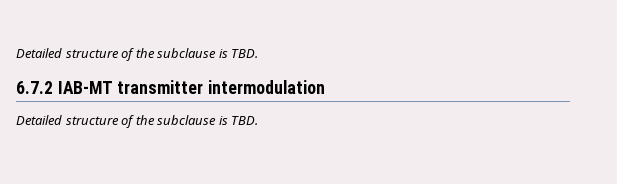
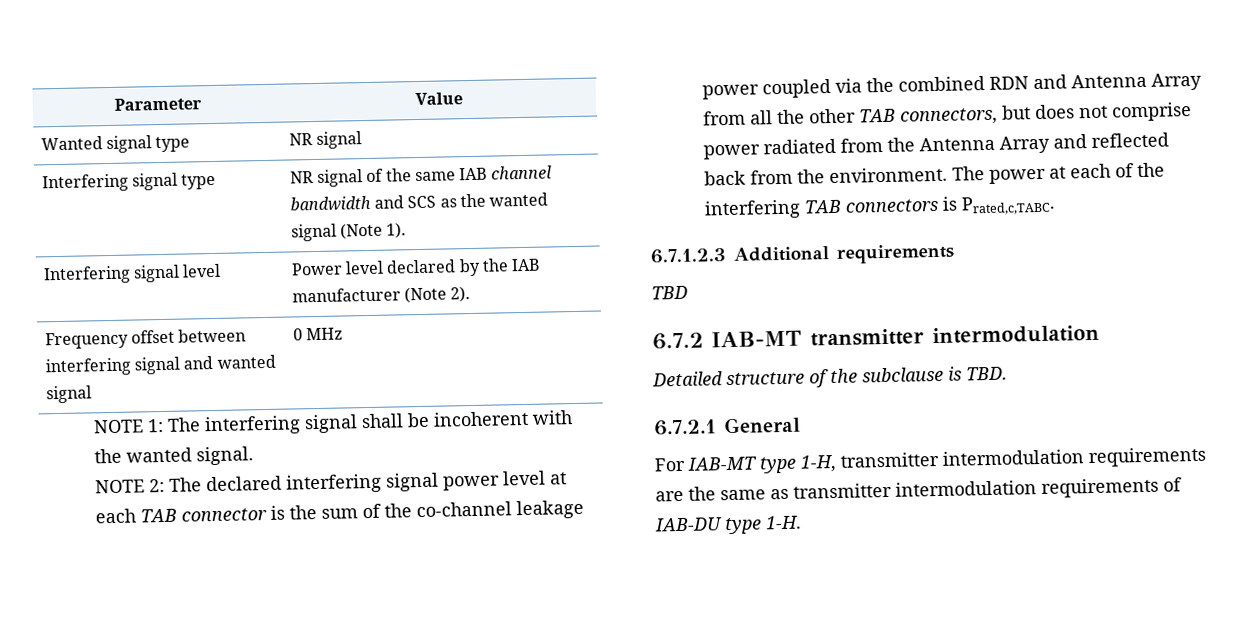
[16,48,259,61] Detailed structure of the subclause is TBD. -> [113,97,202,111] [414,92,463,106] [40,135,191,154] [288,131,363,149] [41,172,217,193] [289,165,552,187] [289,192,549,212] [290,222,407,242] [42,263,222,285] [290,258,541,277] [291,286,471,304] [44,328,247,350] [44,354,276,377] [45,385,92,404] [292,327,344,341] [92,410,573,436] [93,446,254,466] [94,470,567,494] [94,499,584,524] [701,72,1202,100] [702,102,1192,126] [702,132,1169,160] [703,162,1165,186] [703,195,1056,220] [650,243,955,264] [651,285,688,300] Parameter | Value // Wanted signal type | NR signal // Interfering signal type | NR signal of the same IAB channel bandwidth and SCS as the wanted signal (Note 1). // Interfering signal level | Power level declared by the IAB manufacturer (Note 2). // Frequency offset between interfering signal and wanted signal | 0 MHz // NOTE 1: The interfering signal shall be incoherent with the wanted signal. // NOTE 2: The declared interfering signal power level at each TAB connector is the sum of the co-channel leakage power coupled via the combined RDN and Antenna Array from all the other TAB connectors, but does not comprise power radiated from the Antenna Array and reflected back from the environment. The power at each of the interfering TAB connectors is Prated,c,TABC. // 6.7.1.2.3 Additional requirements // TBD
(259, 120) none -> [654,416,801,436] [654,446,1206,474] [655,477,1182,502] [654,515,802,535] // 6.7.2.1 General // For IAB-MT type 1-H, transmitter intermodulation requirements are the same as transmitter intermodulation requirements of IAB-DU type 1-H.

